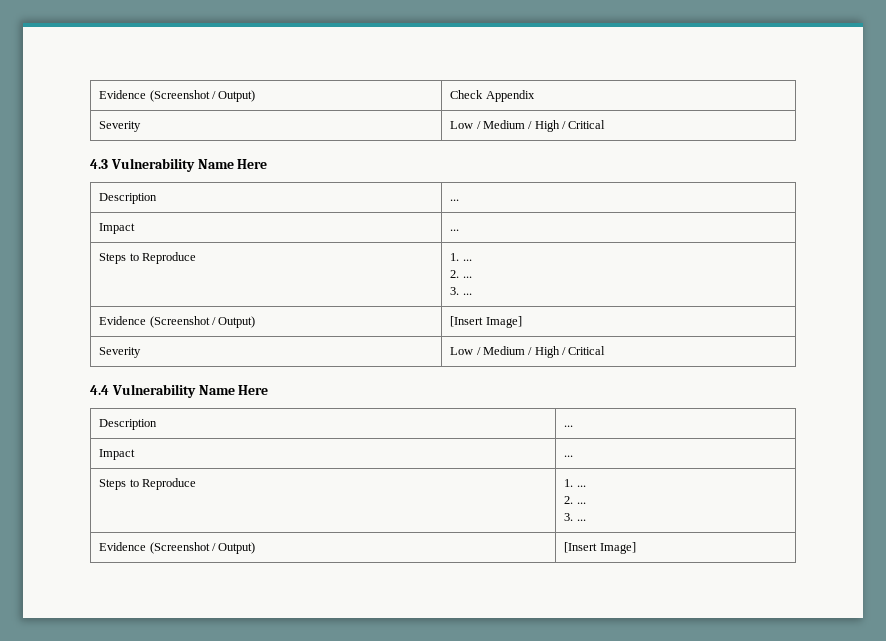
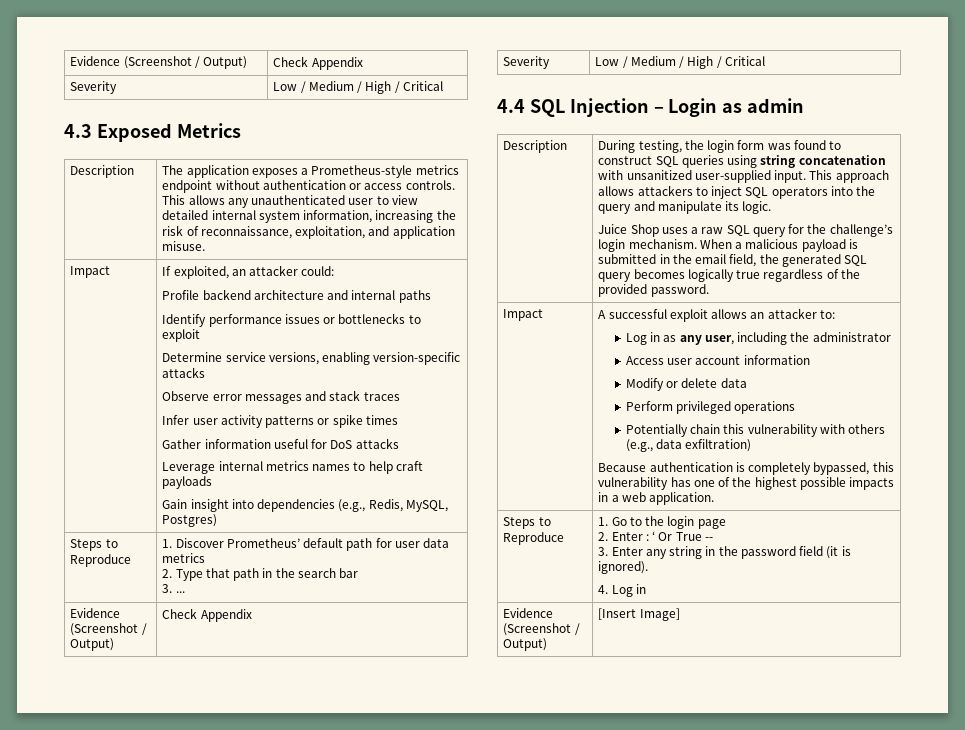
[110,158,268,172] [99,193,158,204] [450,199,460,201] [99,223,136,234] [450,229,460,231] [99,252,196,264] [450,253,472,261] [450,270,472,278] [450,287,472,295] [99,316,256,328] [450,316,522,328] Vulnerability Name Here // Description | ... // Impact | ... // Steps to Reproduce | 1. ... // 2. ... // 3. ... // Evidence (Screenshot / Output) | [Insert Image] -> [96,123,241,142] [70,165,135,178] [162,165,459,178] [162,180,455,193] [162,195,418,208] [162,210,456,223] [162,225,455,239] [162,241,206,251] [70,266,111,278] [162,265,335,279] [162,289,431,303] [162,313,421,327] [162,329,201,342] [162,352,461,365] [162,367,206,378] [162,390,400,404] [162,414,398,428] [162,438,399,449] [162,461,423,474] [162,476,213,489] [162,499,448,512] [162,514,218,527] [70,539,118,551] [70,554,132,567] [162,538,450,551] [162,553,206,563] [162,568,359,581] [162,584,185,593] [70,608,121,618] [70,623,147,636] [70,638,115,651] [162,608,252,622] Exposed Metrics // Description | The application exposes a Prometheus-style metrics endpoint without authentication or access controls. This allows any unauthenticated user to view detailed internal system information, increasing the risk of reconnaissance, exploitation, and application misuse. // Impact | If exploited, an attacker could: // Profile backend architecture and internal paths // Identify performance issues or bottlenecks to exploit // Determine service versions, enabling version-specific attacks // Observe error messages and stack traces // Infer user activity patterns or spike times // Gather information useful for DoS attacks // Leverage internal metrics names to help craft payloads // Gain insight into dependencies (e.g., Redis, MySQL, Postgres) // Steps to Reproduce | 1. Discover Prometheus’ default path for user data metrics // 2. Type that path in the search bar // 3. ... // Evidence (Screenshot / Output) | Check Appendix
[111,384,269,398] [99,419,158,430] [564,425,574,427] [99,449,136,460] [564,455,574,457] [99,478,196,490] [564,479,586,487] [564,496,586,504] [564,513,586,521] Vulnerability Name Here // Description | ... // Impact | ... // Steps to Reproduce | 1. ... // 2. ... // 3. ... -> [529,98,805,117] [503,140,568,153] [598,140,842,153] [598,155,886,168] [598,170,889,183] [598,185,876,199] [598,201,772,214] [598,224,893,237] [598,239,858,252] [598,254,868,267] [598,269,860,282] [598,284,709,297] [503,309,544,321] [598,308,835,322] [625,332,891,345] [625,355,810,365] [625,378,747,391] [625,401,796,414] [625,424,886,437] [625,439,752,452] [598,462,894,475] [598,477,895,490] [598,492,715,505] [503,517,551,529] [503,532,565,545] [598,516,726,529] [598,531,713,541] [598,546,851,559] [598,561,649,574] [598,584,646,597] SQL Injection – Login as admin // Description | During testing, the login form was found to construct SQL queries using string concatenation with unsanitized user-supplied input. This approach allows attackers to inject SQL operators into the query and manipulate its logic. // Juice Shop uses a raw SQL query for the challenge’s login mechanism. When a malicious payload is submitted in the email field, the generated SQL query becomes logically true regardless of the provided password. // Impact | A successful exploit allows an attacker to: // Log in as any user, including the administrator // Access user account information // Modify or delete data // Perform privileged operations // Potentially chain this vulnerability with others (e.g., data exfiltration) // Because authentication is completely bypassed, this vulnerability has one of the highest possible impacts in a web application. // Steps to Reproduce | 1. Go to the login page // 2. Enter : ‘ Or True -- // 3. Enter any string in the password field (it is ignored). // 4. Log in

